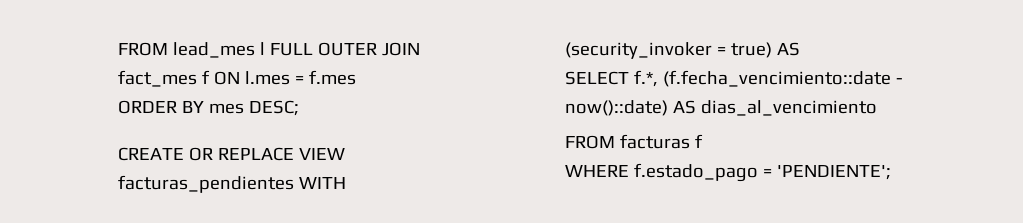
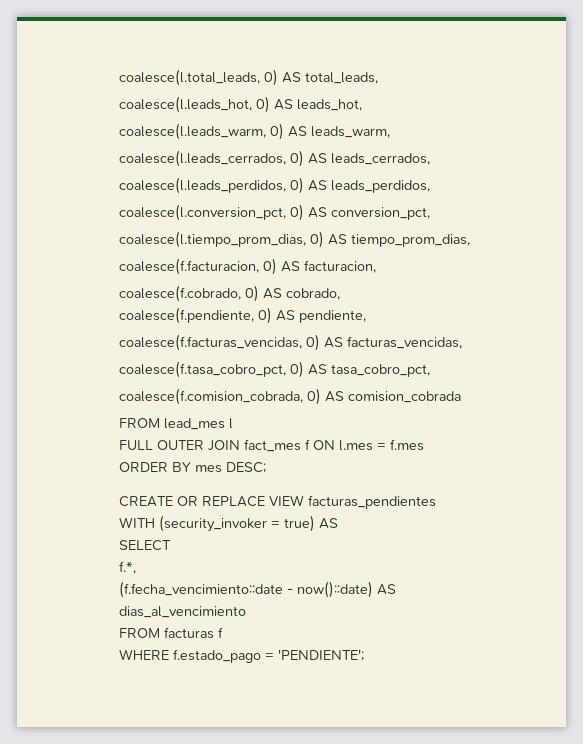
(118, 49) none -> [118,69,378,86] [118,96,362,113] [118,123,390,140] [118,150,430,167] [118,177,430,194] [118,204,430,221] [118,231,470,248] [118,258,376,275] [118,285,340,302] [118,307,366,324] [118,334,462,351] [118,361,430,378] [118,388,461,405] coalesce(l.total_leads, 0) AS total_leads, // coalesce(l.leads_hot, 0) AS leads_hot, // coalesce(l.leads_warm, 0) AS leads_warm, // coalesce(l.leads_cerrados, 0) AS leads_cerrados, // coalesce(l.leads_perdidos, 0) AS leads_perdidos, // coalesce(l.conversion_pct, 0) AS conversion_pct, // coalesce(l.tiempo_prom_dias, 0) AS tiempo_prom_dias, // coalesce(f.facturacion, 0) AS facturacion, // coalesce(f.cobrado, 0) AS cobrado, // coalesce(f.pendiente, 0) AS pendiente, // coalesce(f.facturas_vencidas, 0) AS facturas_vencidas, // coalesce(f.tasa_cobro_pct, 0) AS tasa_cobro_pct, // coalesce(f.comision_cobrada, 0) AS comision_cobrada //
(266, 48) none -> (233, 423) //
(295, 184) none -> (436, 502) //
(630, 78) none -> (171, 545) //
(659, 78) none -> (136, 567) //

